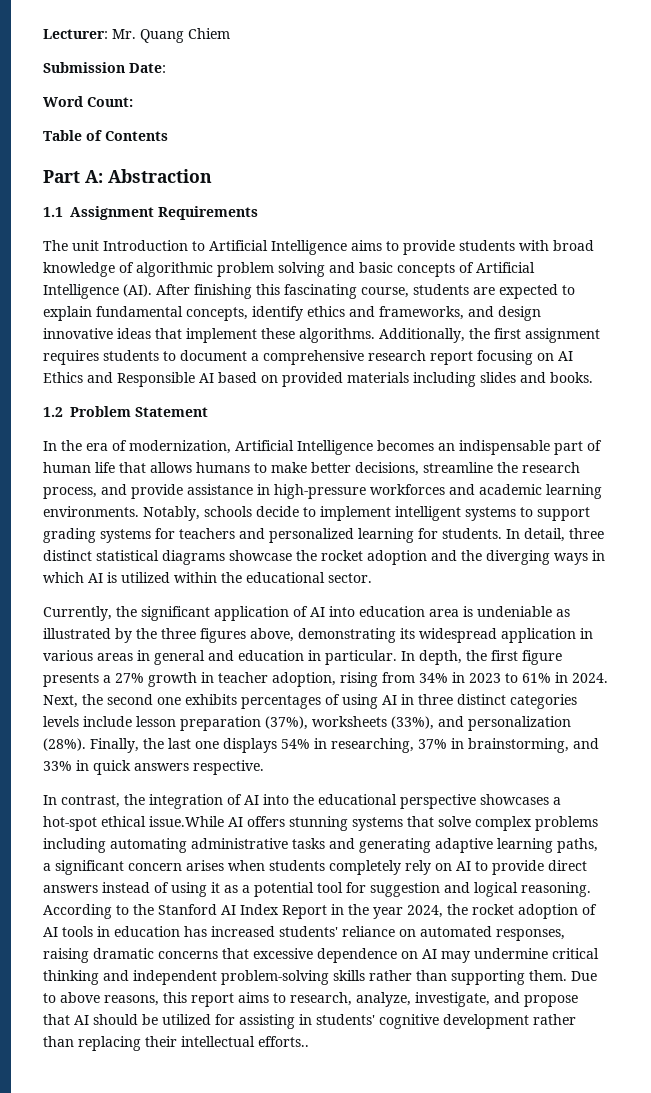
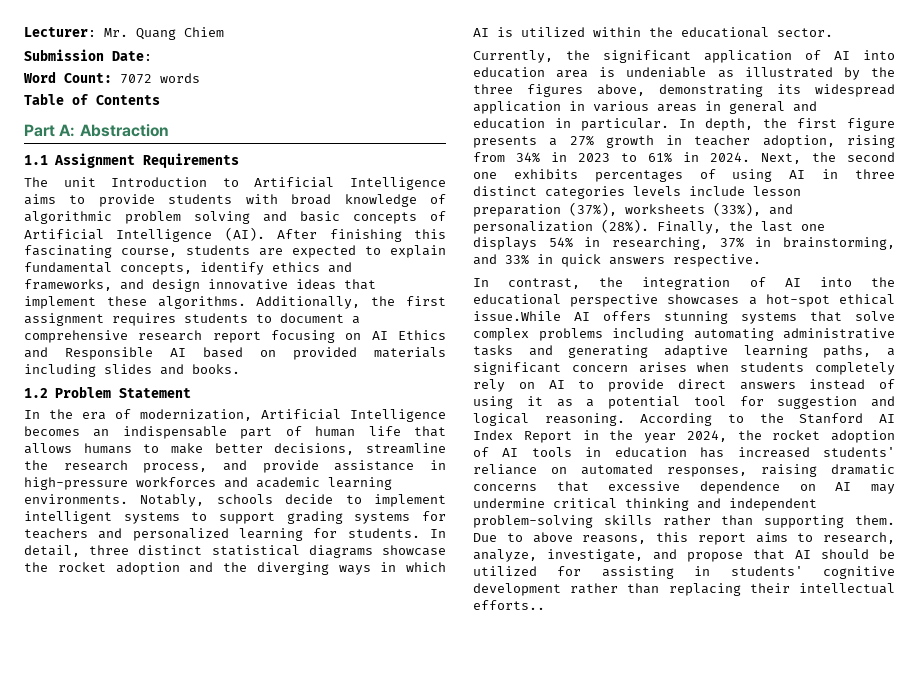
(133, 102) none -> [120,73,200,84] 7072 words

